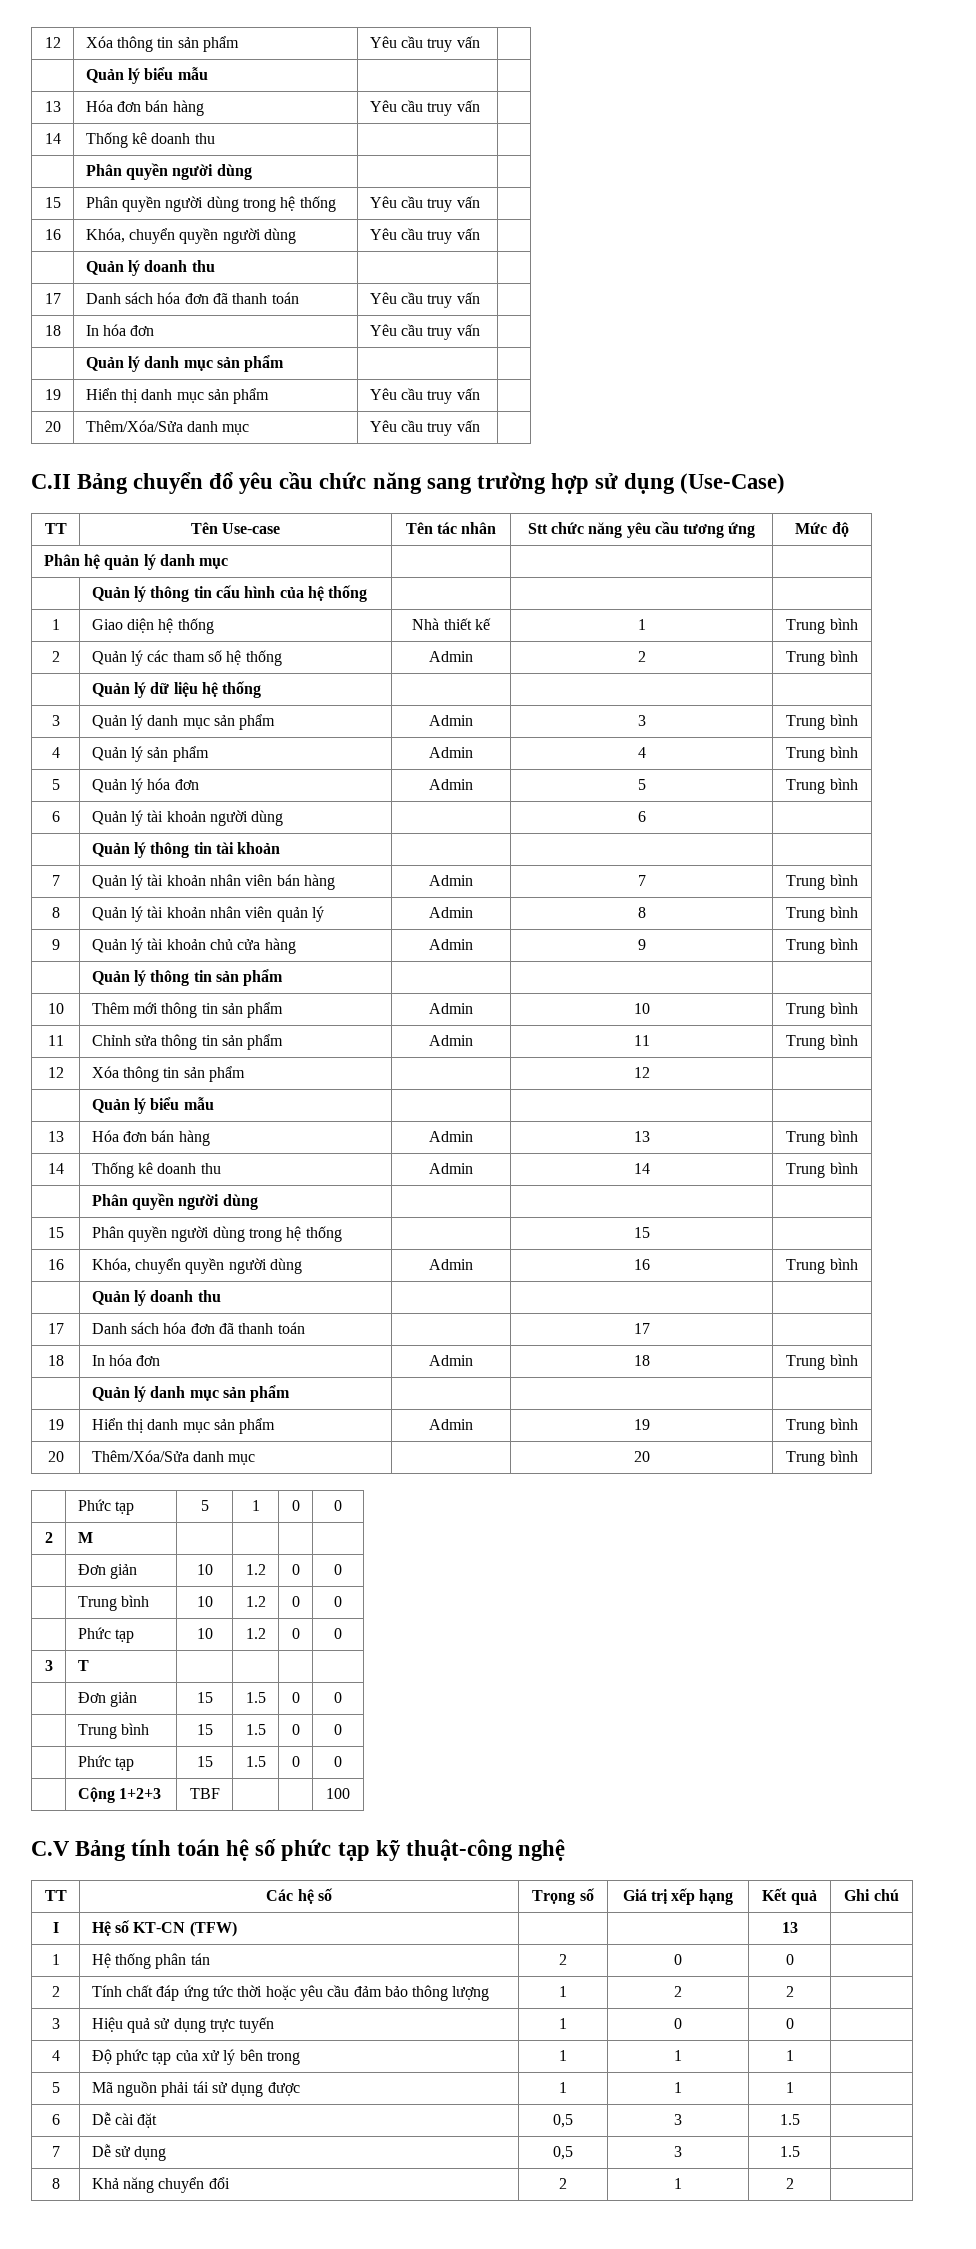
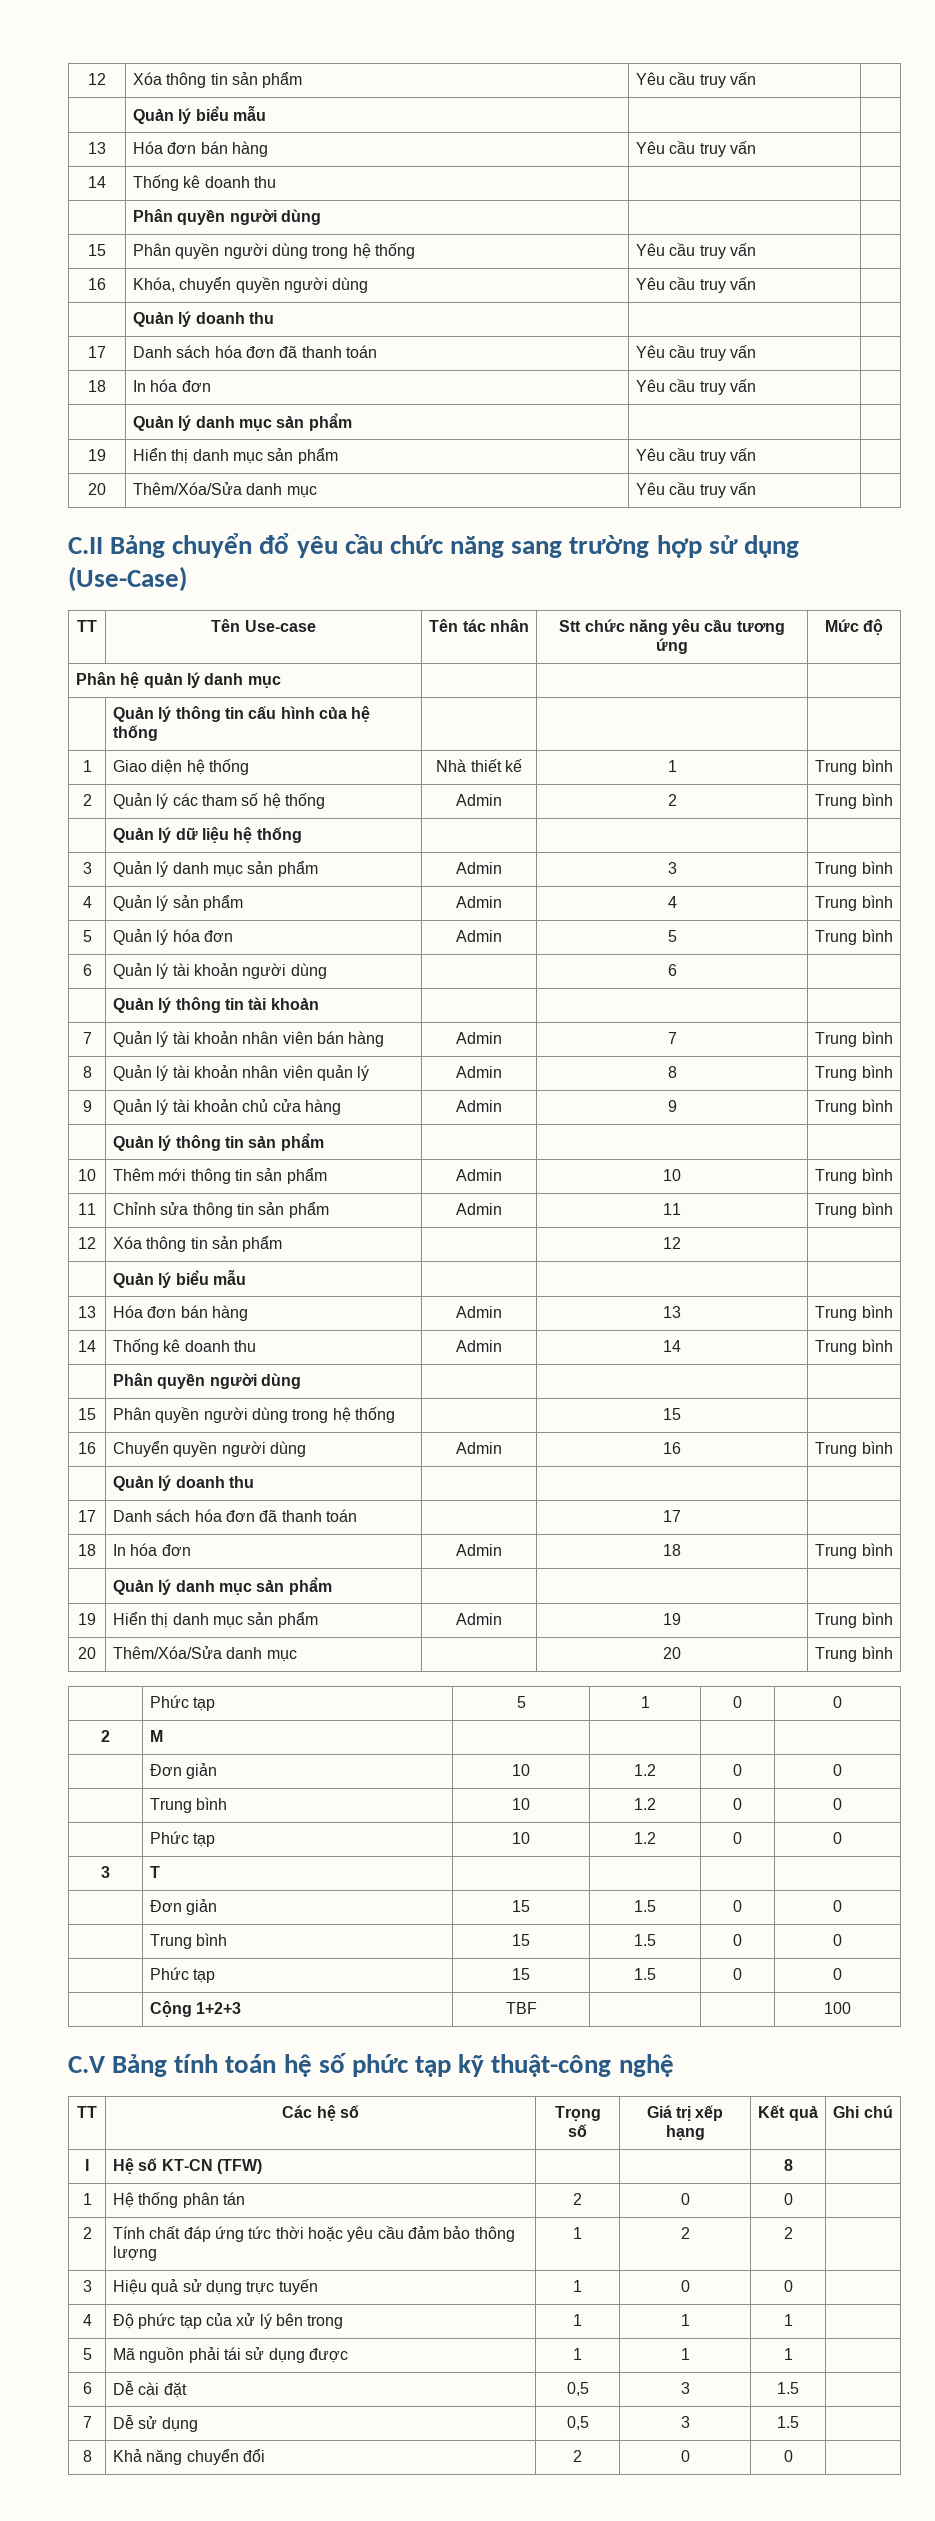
[91,1258,181,1274] Khóa, chuyển -> [113,1441,170,1457] Chuyển
[781,1922,798,1933] 13 -> [783,2159,793,2171] 8
[674,2178,682,2189] [785,2178,794,2189] 1 | 2 -> [680,2450,690,2462] [783,2450,793,2462] 0 | 0

